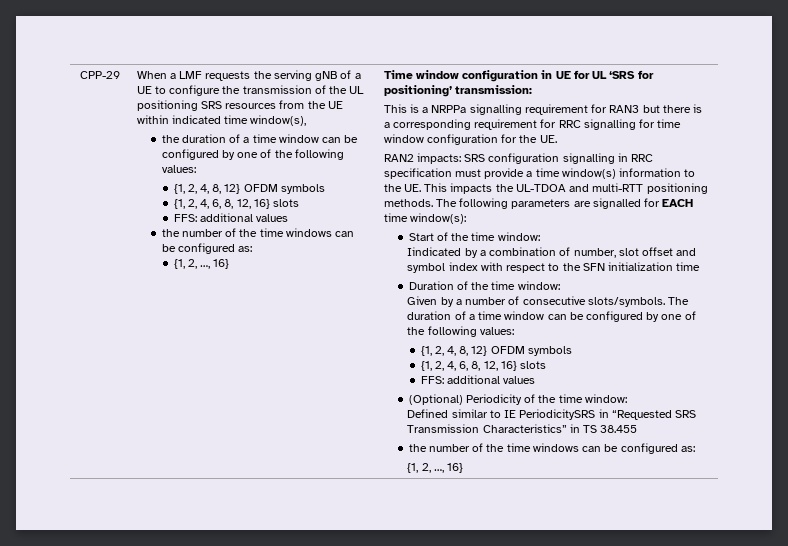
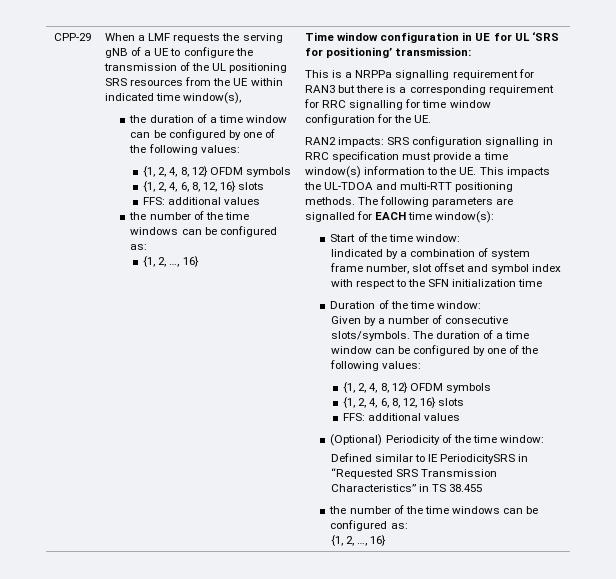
(571, 251) none -> [491,249,531,259] [329,263,363,272] system frame

